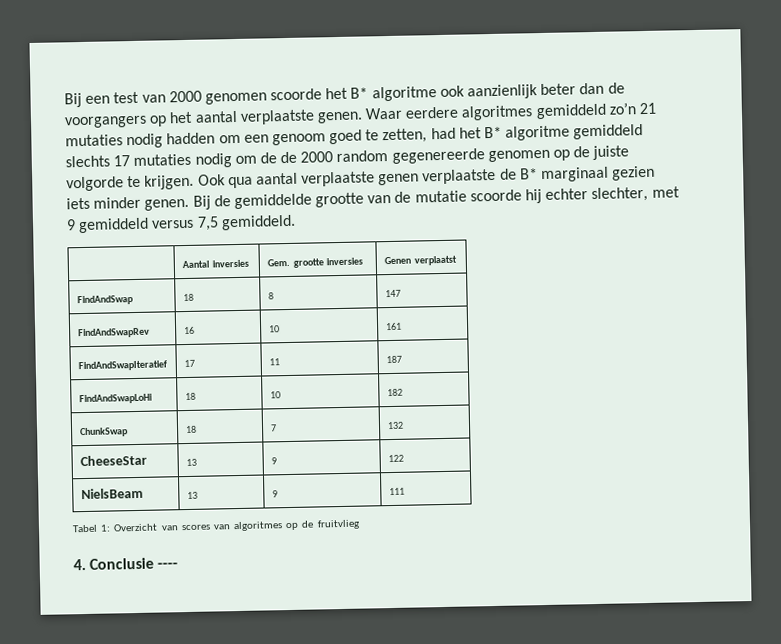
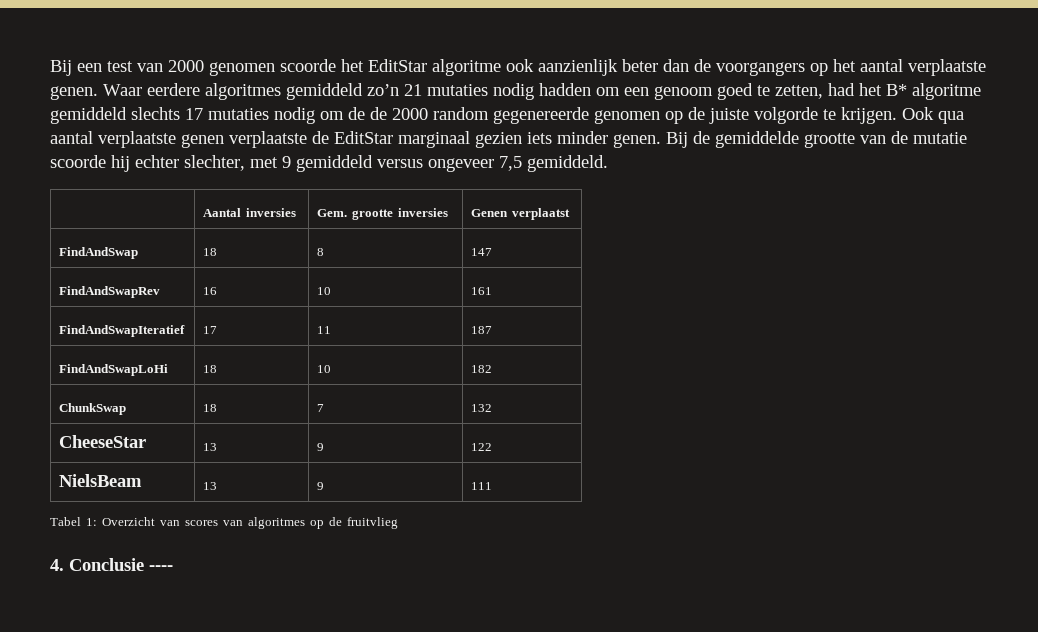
[350,87,369,99] B* -> [368,59,427,72] EditStar
[519,168,538,180] B* -> [334,131,393,144] EditStar
(195, 224) none -> [428,158,494,172] ongeveer

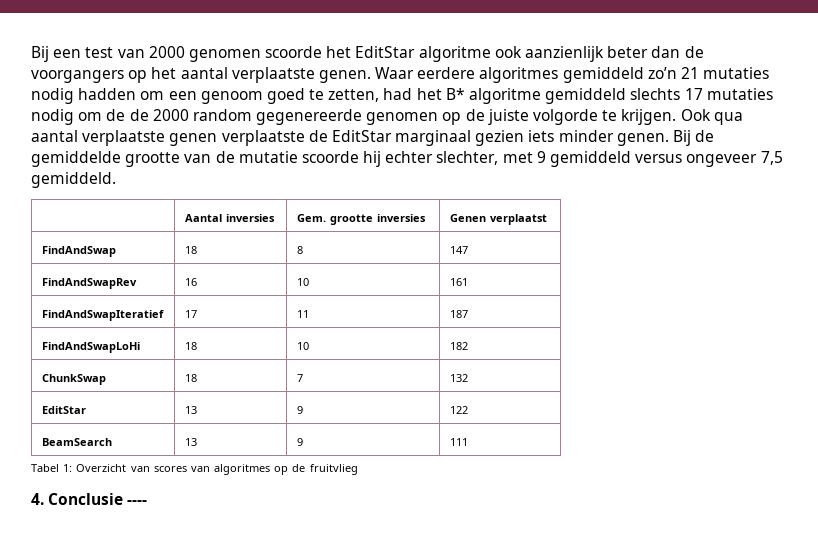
[59,435,147,448] CheeseStar -> [41,406,86,414] EditStar
[59,474,143,487] NielsBeam -> [41,438,112,446] BeamSearch

